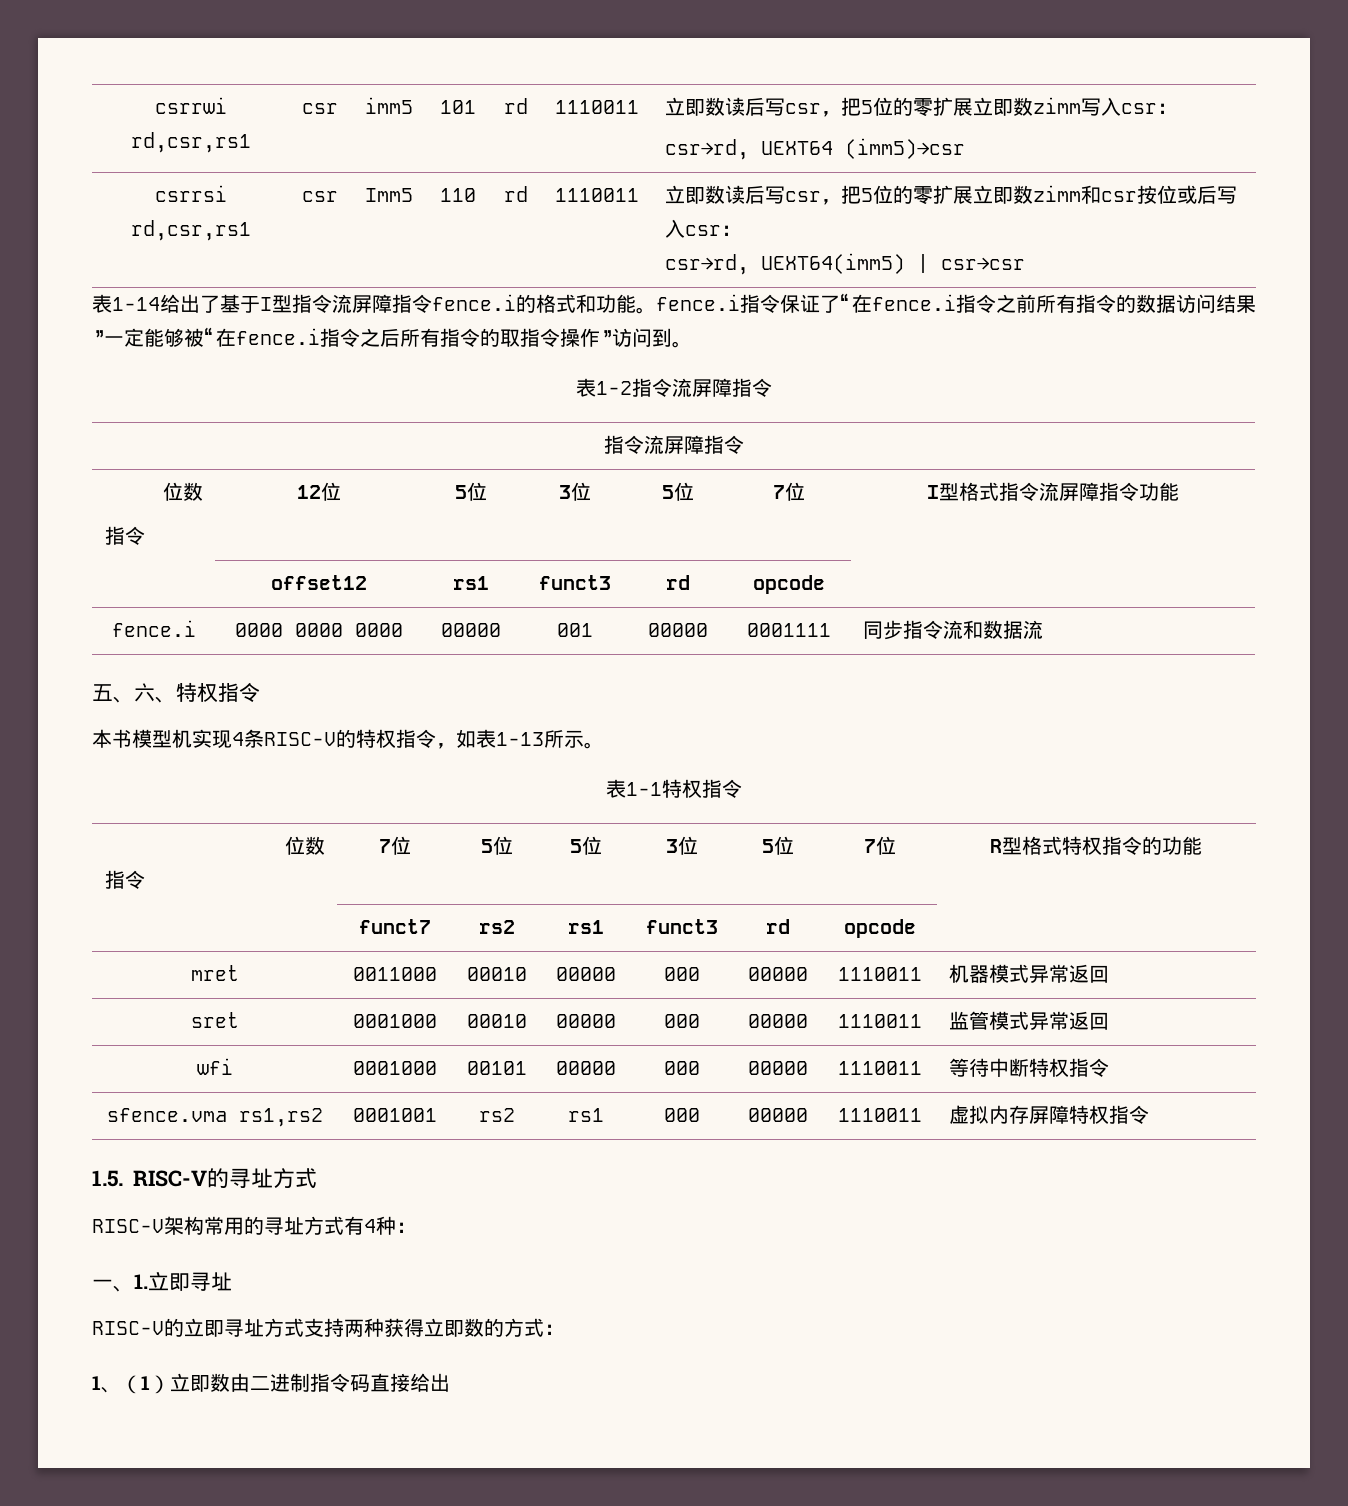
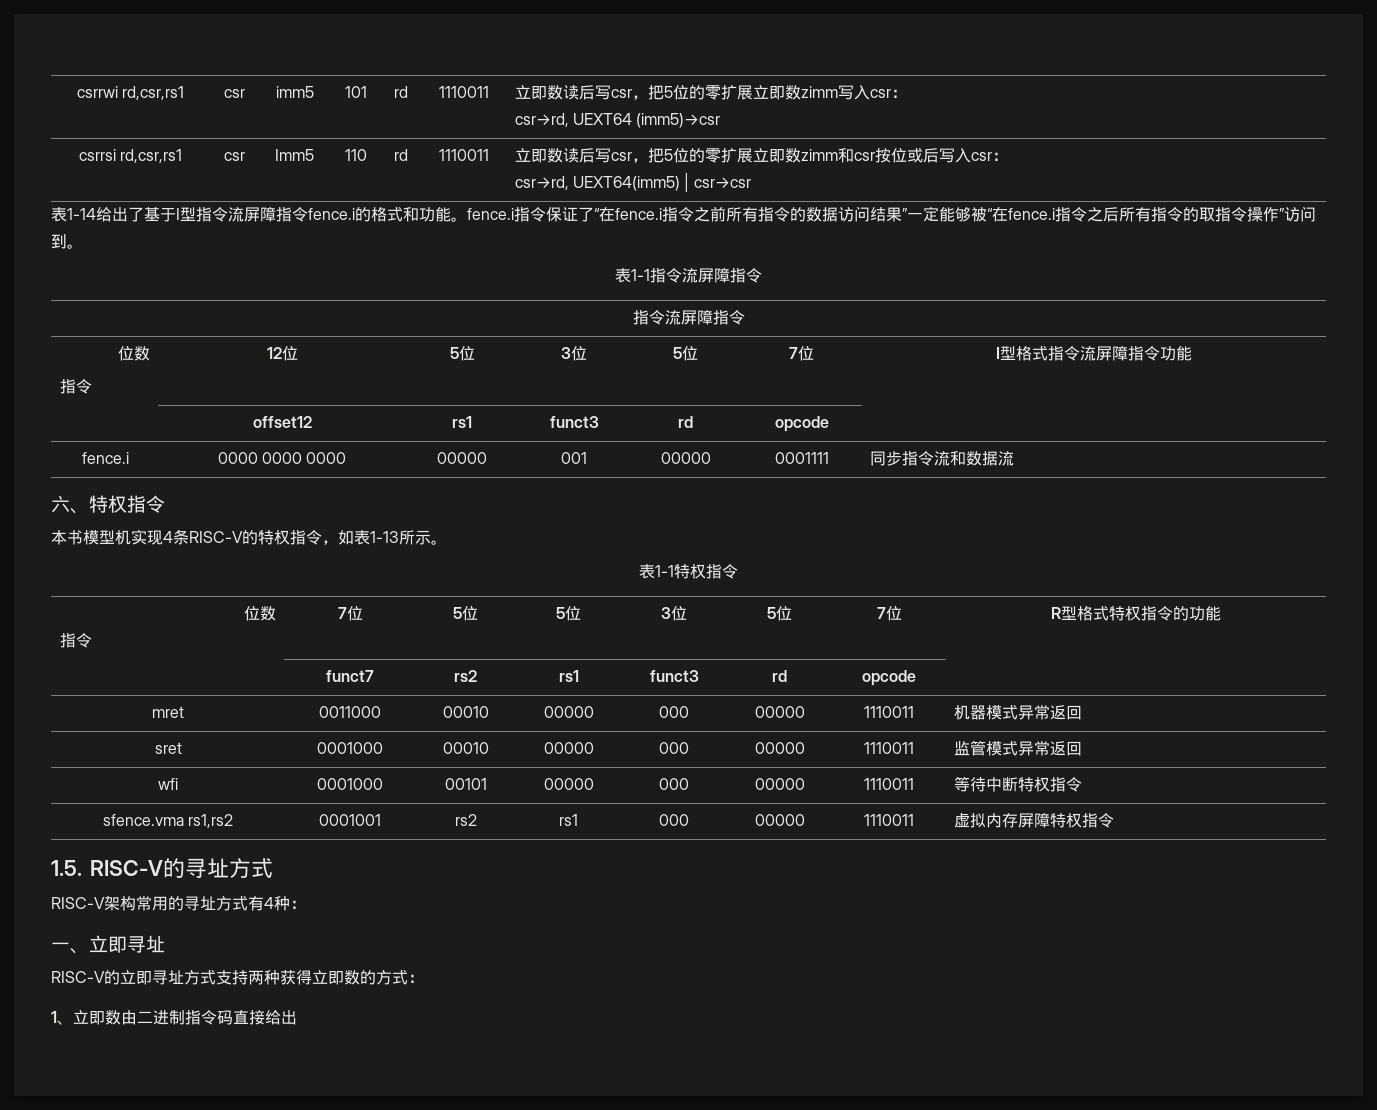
[596,381,632,395] 1-2 -> [631,269,650,281] 1-1
[92,684,134,703] 五、 -> (1014, 458) none
[134,1274,148,1289] 1. -> (89, 951) none
[121,1375,170,1394] （1） -> (73, 1022) none

